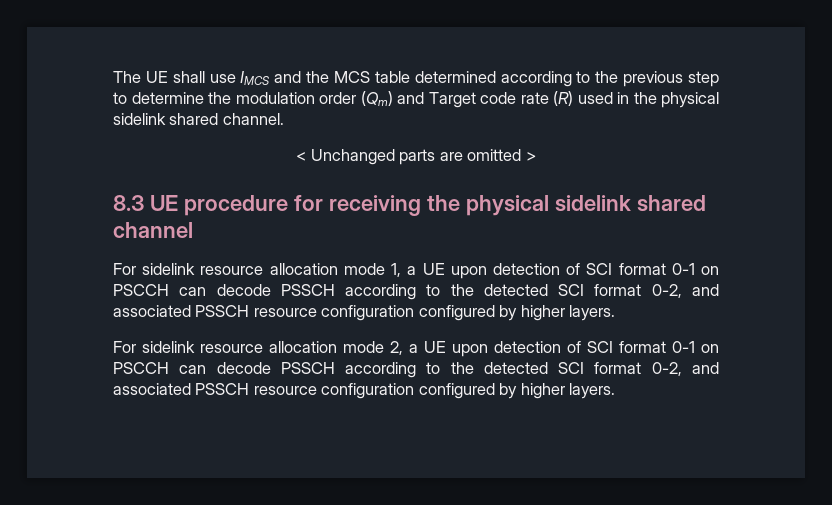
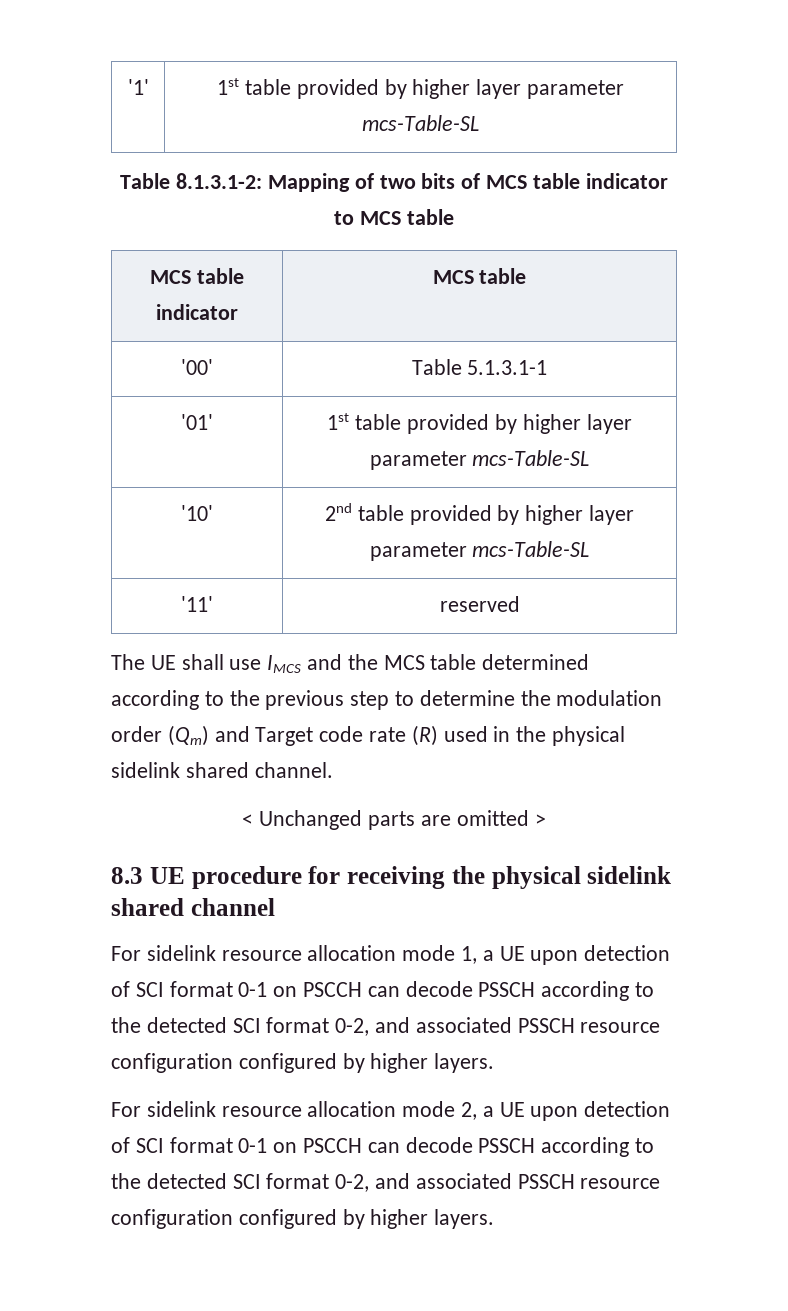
(113, 77) none -> [127,79,149,95] [217,78,624,99] [362,115,479,131] [120,173,668,192] [334,209,454,225] [150,268,244,284] [156,304,238,320] [432,268,527,284] [181,359,213,375] [411,359,548,375] [181,414,213,430] [327,413,632,434] [369,450,590,470] [181,505,213,521] [324,503,635,525] [369,541,590,561] [181,596,213,612] [439,596,520,612] '1' | 1st table provided by higher layer parameter mcs-Table-SL // Table 8.1.3.1-2: Mapping of two bits of MCS table indicator to MCS table // MCS table indicator | MCS table // '00' | Table 5.1.3.1-1 // '01' | 1st table provided by higher layer parameter mcs-Table-SL // '10' | 2nd table provided by higher layer parameter mcs-Table-SL // '11' | reserved //

